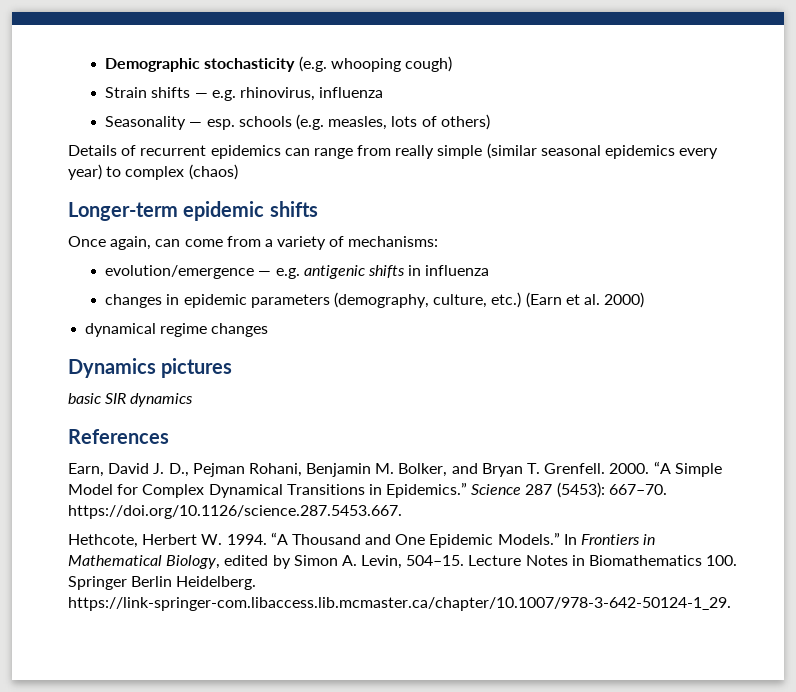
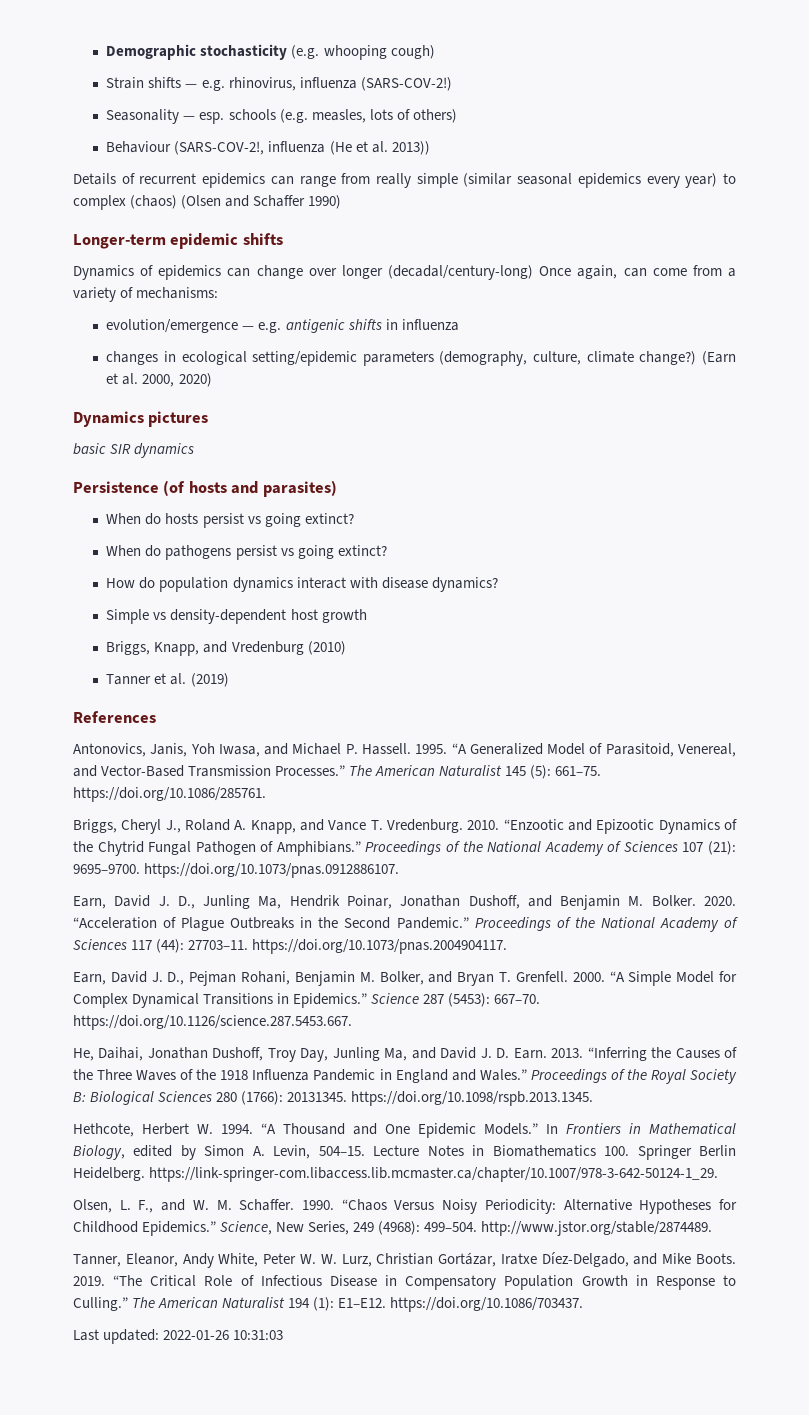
(384, 92) none -> [360,77,452,91] (SARS-COV-2!)
(490, 122) none -> [106,141,430,155] // Behaviour (SARS-COV-2!, influenza (He et al. 2013))
(238, 172) none -> [181,195,342,209] (Olsen and Schaffer 1990)
(318, 209) none -> [73,265,534,280] Dynamics of epidemics can change over longer (decadal/century-long)
[183,294,247,308] epidemic -> [181,351,358,366] ecological setting/epidemic
[491,292,522,308] etc.) -> [586,351,697,365] climate change?)
[604,292,645,308] [85,323,269,337] 2000) // dynamical regime changes -> [142,373,212,387] 2000, 2020)
[68,429,169,444] References -> [73,480,337,497] [106,513,354,528] [106,545,387,560] [106,577,498,592] [106,609,367,624] [106,641,346,656] [106,673,229,687] [73,711,156,723] [73,743,737,757] [73,765,602,779] [73,787,266,802] [73,819,738,834] [73,841,736,856] [73,863,400,878] [73,895,737,910] [73,917,739,932] [73,939,508,954] Persistence (of hosts and parasites) // When do hosts persist vs going extinct? // When do pathogens persist vs going extinct? // How do population dynamics interact with disease dynamics? // Simple vs density-dependent host growth // Briggs, Knapp, and Vredenburg (2010) // Tanner et al. (2019) // References // Antonovics, Janis, Yoh Iwasa, and Michael P. Hassell. 1995. “A Generalized Model of Parasitoid, Venereal, and Vector-Based Transmission Processes.” The American Naturalist 145 (5): 661–75. https://doi.org/10.1086/285761. // Briggs, Cheryl J., Roland A. Knapp, and Vance T. Vredenburg. 2010. “Enzootic and Epizootic Dynamics of the Chytrid Fungal Pathogen of Amphibians.” Proceedings of the National Academy of Sciences 107 (21): 9695–9700. https://doi.org/10.1073/pnas.0912886107. // Earn, David J. D., Junling Ma, Hendrik Poinar, Jonathan Dushoff, and Benjamin M. Bolker. 2020. “Acceleration of Plague Outbreaks in the Second Pandemic.” Proceedings of the National Academy of Sciences 117 (44): 27703–11. https://doi.org/10.1073/pnas.2004904117.
(402, 512) none -> [73,1047,738,1062] [73,1069,737,1084] [73,1091,594,1106] // He, Daihai, Jonathan Dushoff, Troy Day, Junling Ma, and David J. D. Earn. 2013. “Inferring the Causes of the Three Waves of the 1918 Influenza Pandemic in England and Wales.” Proceedings of the Royal Society B: Biological Sciences 280 (1766): 20131345. https://doi.org/10.1098/rspb.2013.1345.
(731, 604) none -> [73,1199,737,1214] [73,1221,713,1236] [73,1252,737,1268] [73,1275,736,1290] [73,1297,584,1312] [73,1329,284,1344] // Olsen, L. F., and W. M. Schaffer. 1990. “Chaos Versus Noisy Periodicity: Alternative Hypotheses for Childhood Epidemics.” Science, New Series, 249 (4968): 499–504. http://www.jstor.org/stable/2874489. // Tanner, Eleanor, Andy White, Peter W. W. Lurz, Christian Gortázar, Iratxe Díez-Delgado, and Mike Boots. 2019. “The Critical Role of Infectious Disease in Compensatory Population Growth in Response to Culling.” The American Naturalist 194 (1): E1–E12. https://doi.org/10.1086/703437. // Last updated: 2022-01-26 10:31:03

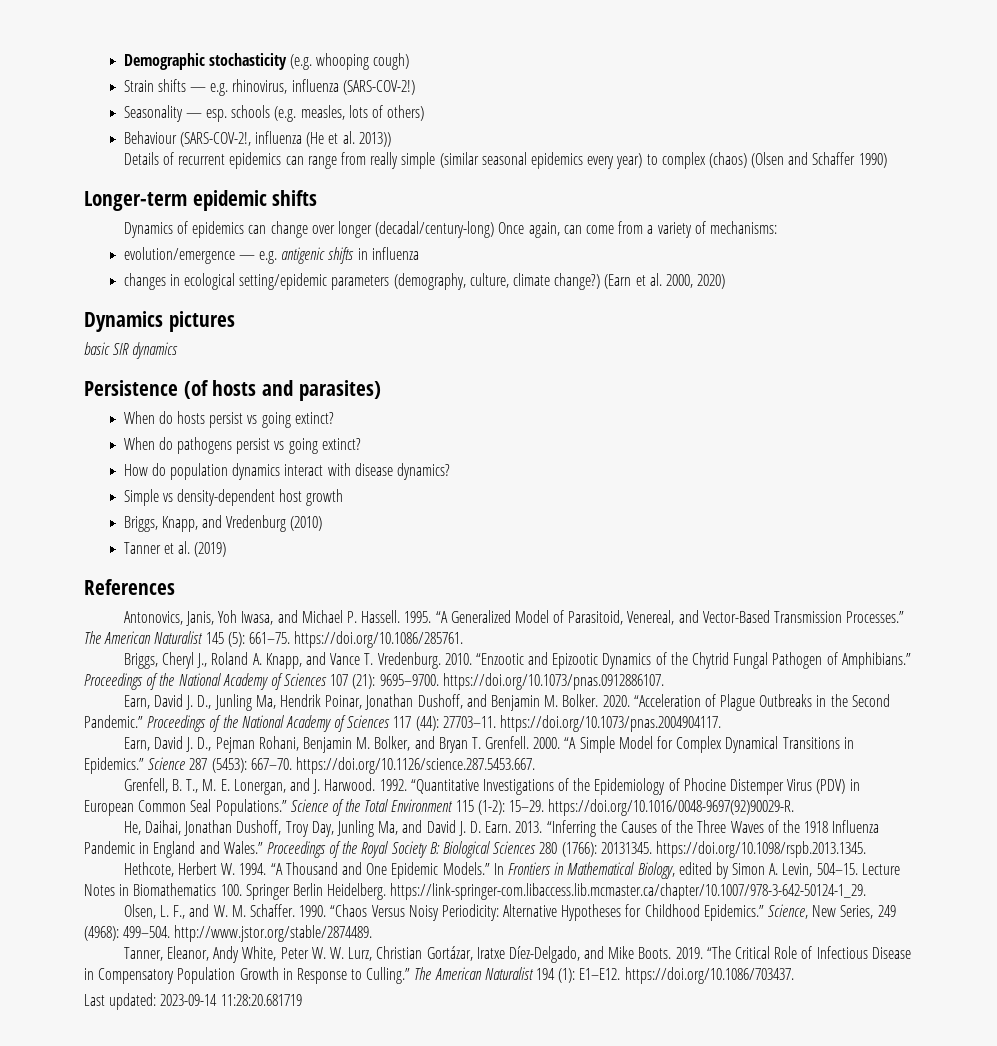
(352, 1022) none -> [123,778,860,795] [84,799,795,816] // Grenfell, B. T., M. E. Lonergan, and J. Harwood. 1992. “Quantitative Investigations of the Epidemiology of Phocine Distemper Virus (PDV) in European Common Seal Populations.” Science of the Total Environment 115 (1-2): 15–29. https://doi.org/10.1016/0048-9697(92)90029-R.
[163,1330,284,1340] 2022-01-26 10:31:03 -> [160,994,302,1006] 2023-09-14 11:28:20.681719

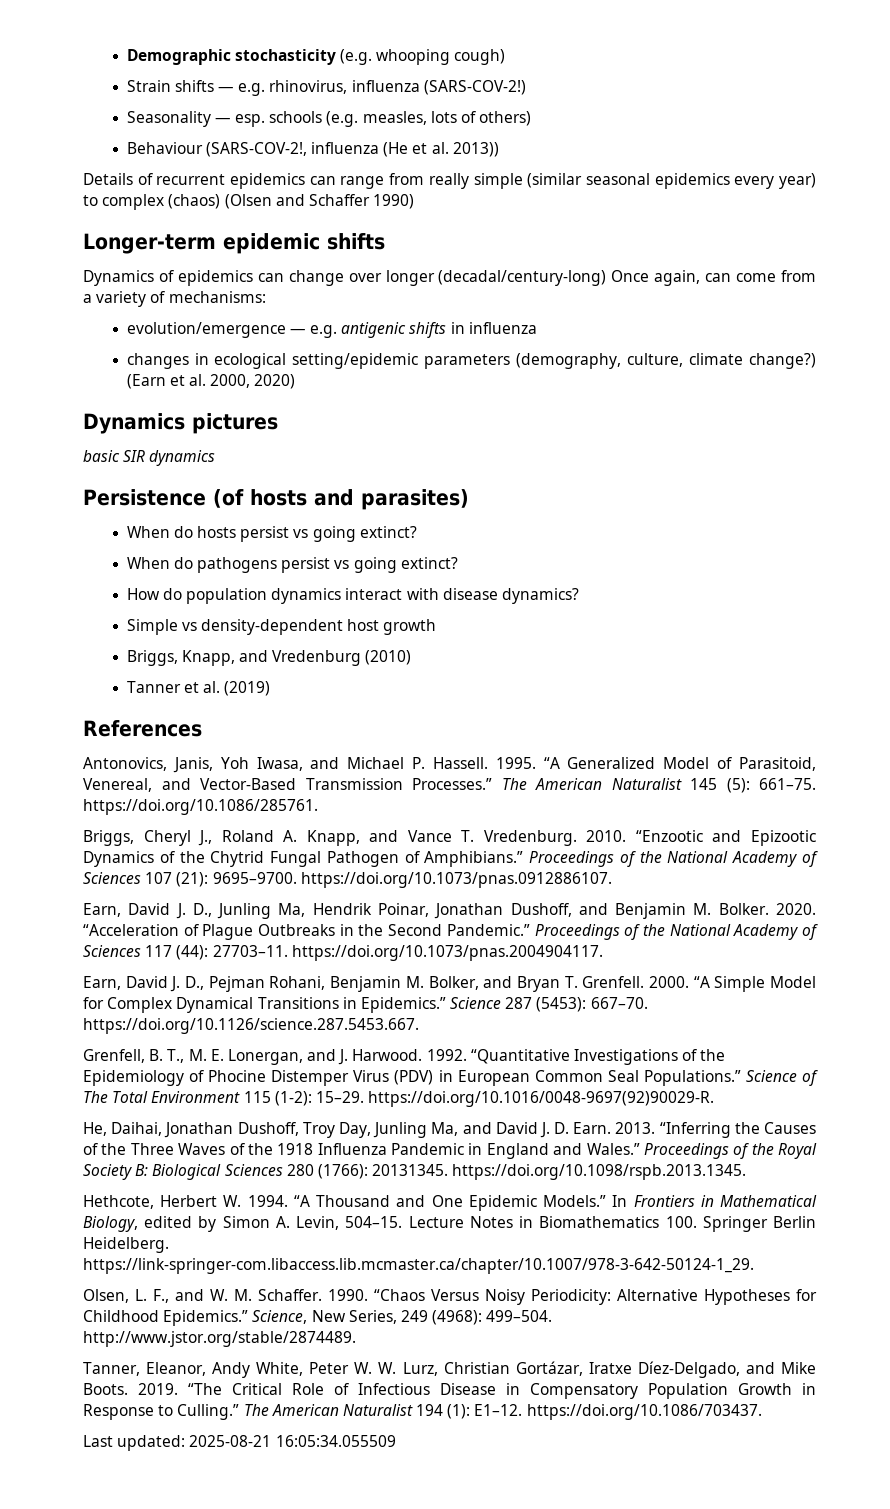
[345,799,361,812] the -> [83,1091,108,1103] The
[579,968,621,980] E1–E12. -> [474,1404,523,1416] E1–12.
[160,994,302,1006] 2023-09-14 11:28:20.681719 -> [189,1435,396,1447] 2025-08-21 16:05:34.055509

